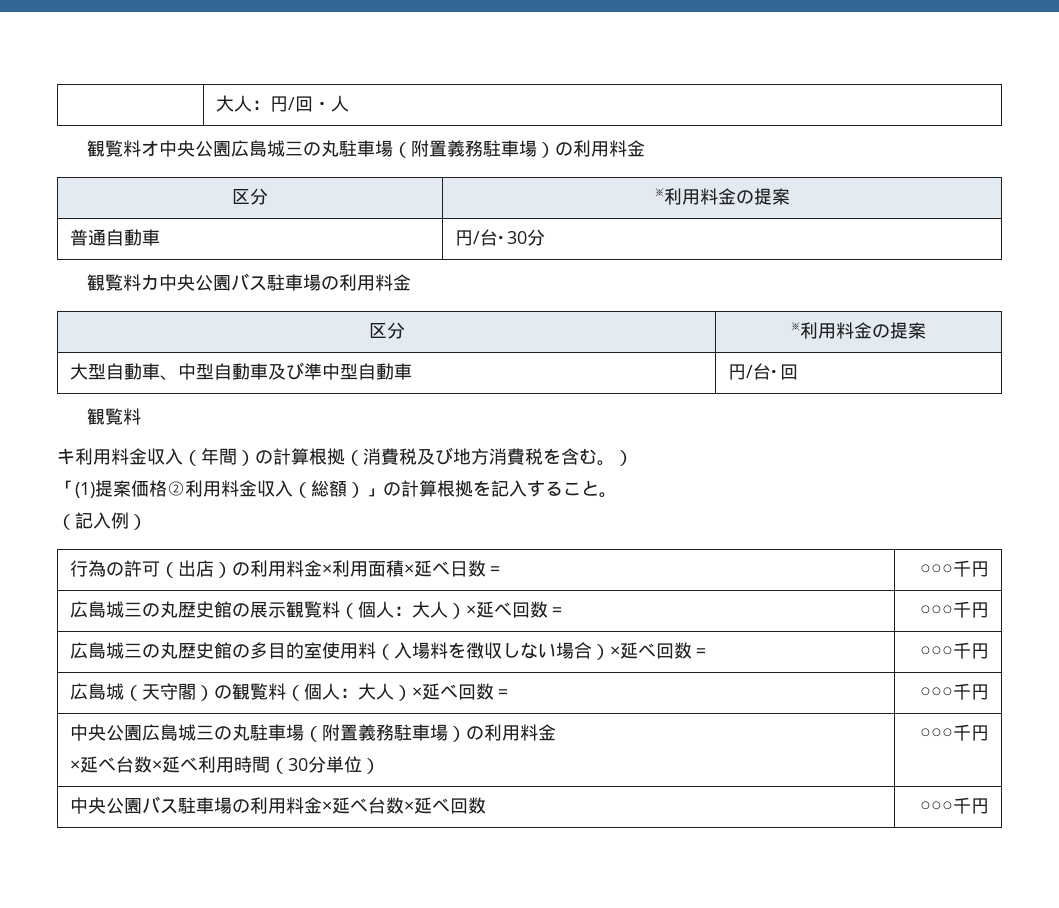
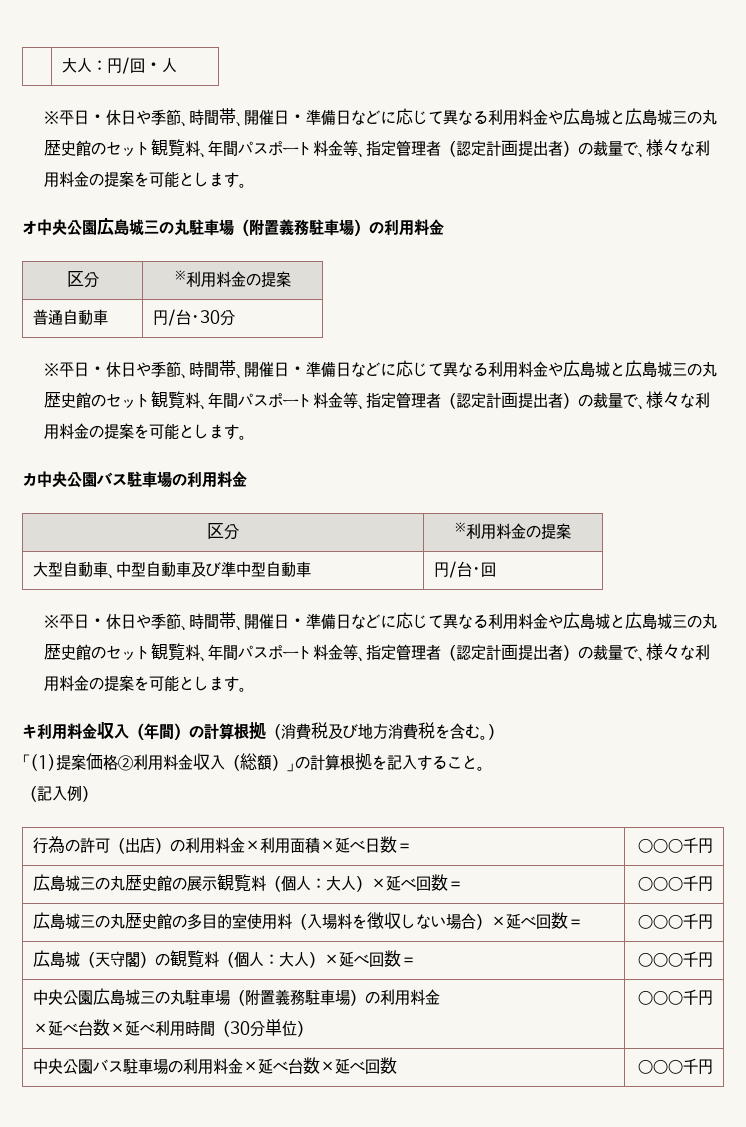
[87,140,142,157] 観覧料 -> [43,108,717,127] [43,139,710,158] [43,171,247,188] ※平日・休日や季節、時間帯、開催日・準備日などに応じて異なる利用料金や広島城と広島城三の丸歴史館のセット観覧料、年間パスポート料金等、指定管理者（認定計画提出者）の裁量で、様々な利用料金の提案を可能とします。 //
[87,274,142,291] 観覧料 -> [43,360,717,379] [43,391,710,410] [43,423,247,440] ※平日・休日や季節、時間帯、開催日・準備日などに応じて異なる利用料金や広島城と広島城三の丸歴史館のセット観覧料、年間パスポート料金等、指定管理者（認定計画提出者）の裁量で、様々な利用料金の提案を可能とします。 //
[87,408,142,425] 観覧料 -> [43,612,717,631] [43,643,710,662] [43,675,247,692] ※平日・休日や季節、時間帯、開催日・準備日などに応じて異なる利用料金や広島城と広島城三の丸歴史館のセット観覧料、年間パスポート料金等、指定管理者（認定計画提出者）の裁量で、様々な利用料金の提案を可能とします。

